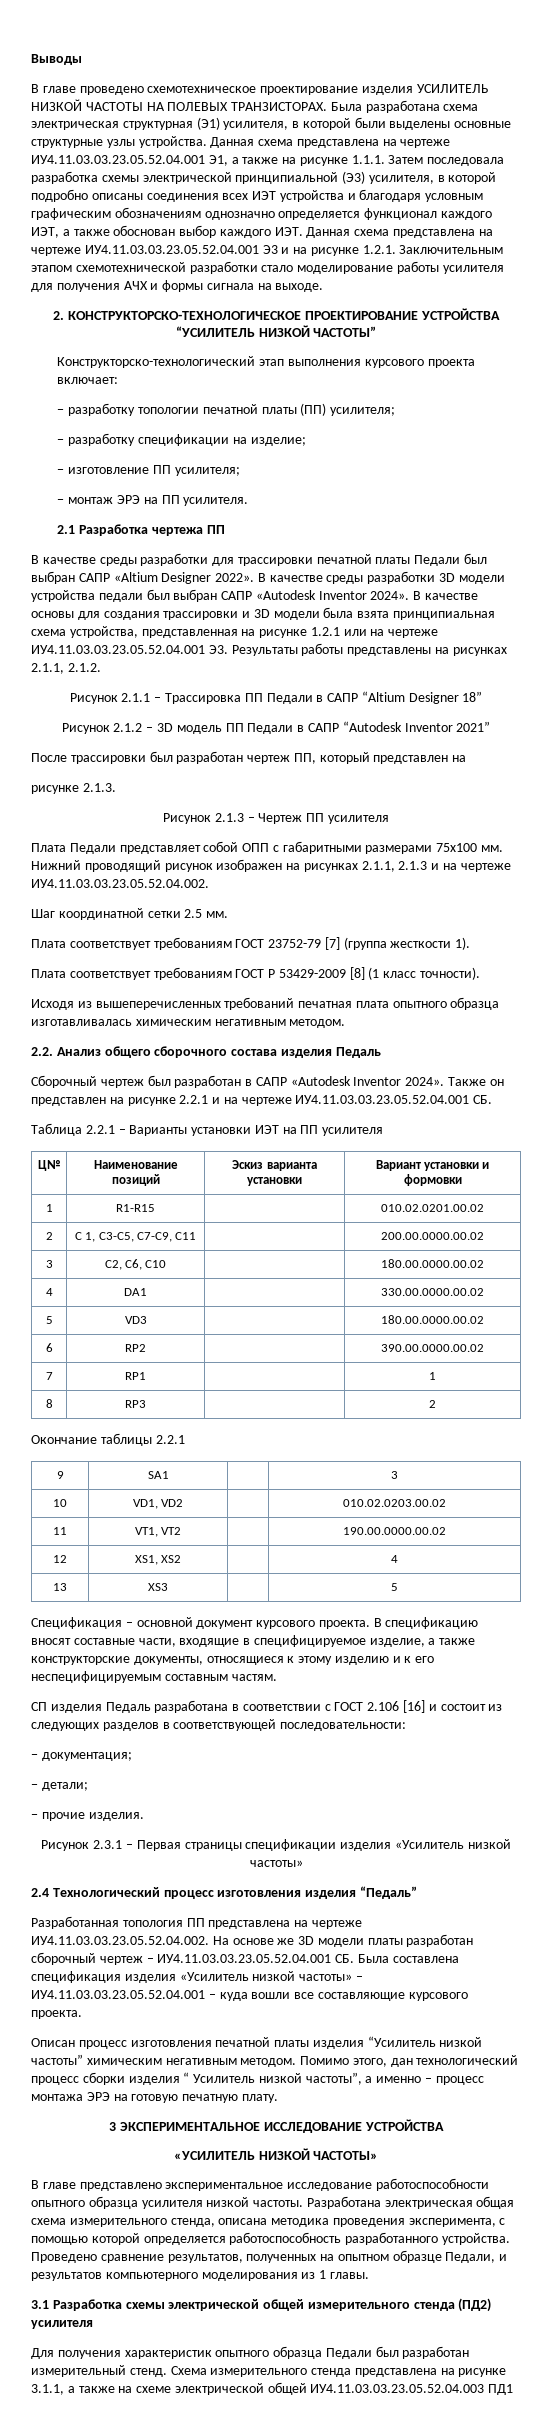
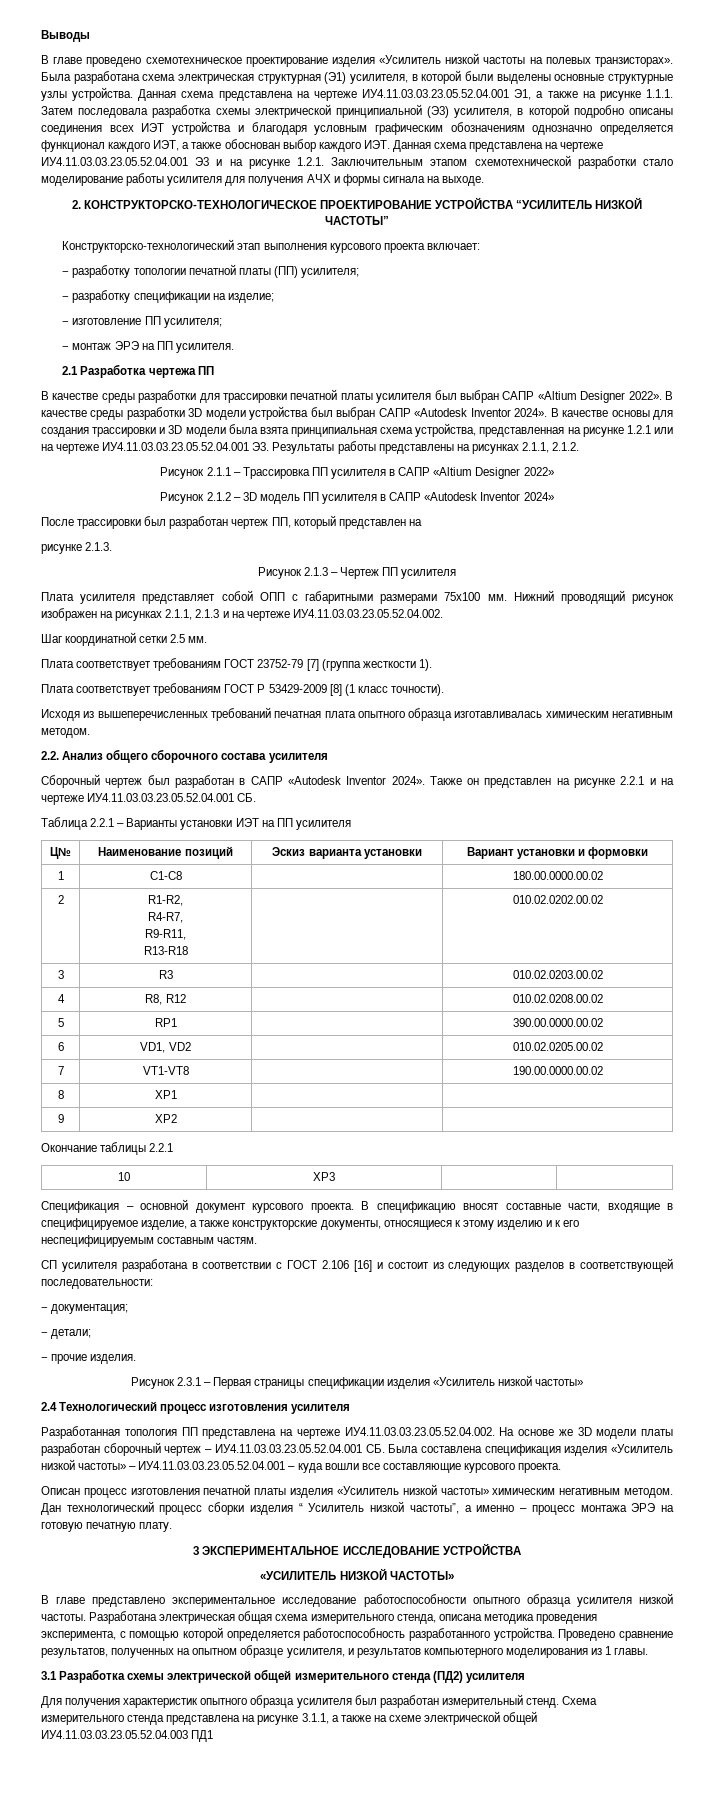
[416,84,488,93] [31,99,328,111] УСИЛИТЕЛЬ НИЗКОЙ ЧАСТОТЫ НА ПОЛЕВЫХ ТРАНЗИСТОРАХ. -> [379,53,673,67] «Усилитель низкой частоты на полевых транзисторах».
[414,555,461,566] Педали -> [376,393,432,403] усилителя
[98,593,143,602] педали -> (309, 413) none
[266,691,483,704] Педали в САПР “Altium Designer 18” -> [331,467,554,479] усилителя в САПР «Altium Designer 2022»
[247,721,491,734] Педали в САПР “Autodesk Inventor 2021” -> [322,492,554,504] усилителя в САПР «Autodesk Inventor 2024»
[69,843,116,854] Педали -> [80,594,136,604] усилителя
[280,1047,381,1058] изделия Педаль -> [268,753,328,763] усилителя
[115,1204,155,1212] [381,1204,484,1212] [45,1232,53,1240] [74,1232,197,1242] [381,1232,484,1240] [45,1260,53,1268] [104,1259,167,1270] [381,1259,484,1268] [45,1288,53,1296] [123,1288,147,1296] [381,1288,484,1296] [45,1316,53,1324] [124,1316,147,1324] [381,1315,484,1324] [45,1343,53,1352] [124,1344,146,1352] [381,1344,484,1352] R1-R15 | | 010.02.0201.00.02 // 2 | С 1, C3-C5, C7-C9, C11 | | 200.00.0000.00.02 // 3 | C2, C6, C10 | | 180.00.0000.00.02 // 4 | DA1 | | 330.00.0000.00.02 // 5 | VD3 | | 180.00.0000.00.02 // 6 | RP2 | | 390.00.0000.00.02 -> [149,871,182,880] [512,871,603,880] [57,895,64,904] [148,895,183,906] [148,912,183,923] [145,929,186,940] [143,946,188,955] [512,895,603,904] [57,970,64,979] [158,970,173,979] [512,970,603,979] [57,994,65,1003] [145,994,186,1005] [512,994,603,1003] [57,1018,64,1027] [154,1018,177,1027] [512,1018,603,1027] [57,1042,64,1051] [140,1042,191,1053] [512,1042,603,1051] C1-C8 | | 180.00.0000.00.02 // 2 | R1-R2, // R4-R7, // R9-R11, // R13-R18 | | 010.02.0202.00.02 // 3 | R3 | | 010.02.0203.00.02 // 4 | R8, R12 | | 010.02.0208.00.02 // 5 | RP1 | | 390.00.0000.00.02 // 6 | VD1, VD2 | | 010.02.0205.00.02
[124,1372,146,1380] [429,1372,436,1380] RP1 | | 1 -> [142,1066,189,1075] [512,1066,603,1075] VT1-VT8 | | 190.00.0000.00.02
[124,1400,146,1408] [429,1400,436,1408] RP3 | | 2 -> [154,1090,177,1099] [57,1114,64,1123] [154,1114,177,1123] XP1 | | // 9 | XP2 | |
[56,1471,64,1479] [147,1471,169,1479] [391,1471,398,1479] [53,1499,67,1507] [132,1499,184,1509] [343,1499,446,1507] [53,1527,67,1535] [134,1527,182,1537] [343,1527,446,1535] [53,1555,67,1563] [134,1555,182,1565] [391,1555,398,1563] [53,1583,67,1591] [148,1583,168,1591] [391,1583,398,1591] 9 | SA1 | | 3 // 10 | VD1, VD2 | | 010.02.0203.00.02 // 11 | VT1, VT2 | | 190.00.0000.00.02 // 12 | XS1, XS2 | | 4 // 13 | XS3 | | 5 -> [118,1172,130,1181] [313,1172,335,1181] 10 | XP3 | |
[50,1702,151,1713] изделия Педаль -> [61,1262,117,1272] усилителя
[305,1886,417,1899] изделия “Педаль” -> [291,1404,351,1414] усилителя
[367,2036,483,2047] [31,2054,413,2067] “Усилитель низкой частоты” химическим негативным методом. Помимо этого, дан -> [336,1484,673,1498] [41,1503,61,1515] «Усилитель низкой частоты» химическим негативным методом. Дан
[445,2252,496,2263] Педали, -> [286,1648,345,1658] усилителя,
[325,2348,372,2359] Педали -> [296,1698,352,1708] усилителя

